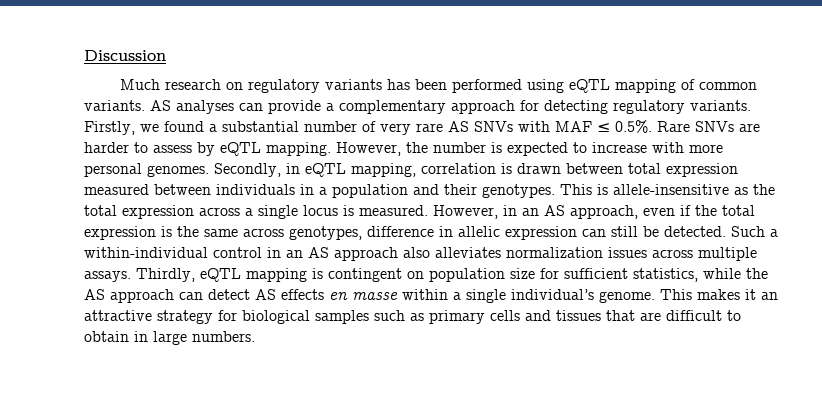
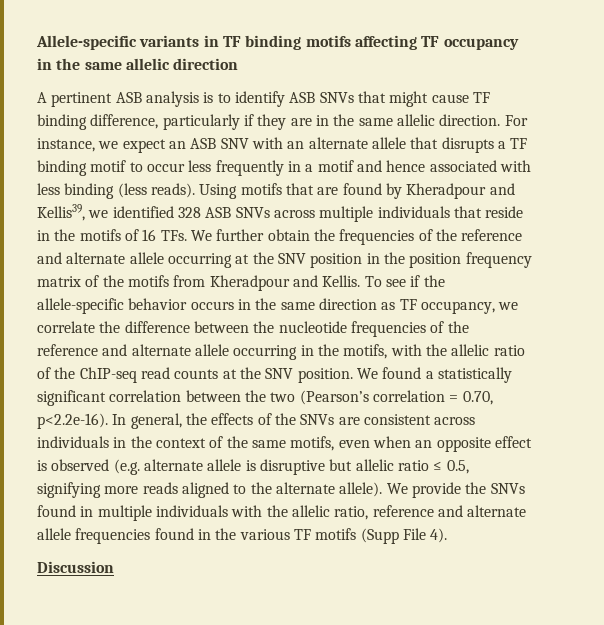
[84,50,166,61] [119,79,757,93] [84,100,751,114] [84,120,760,135] [84,142,723,156] [84,163,738,177] [84,184,775,198] [84,205,755,219] [84,226,778,240] [84,247,757,261] [84,268,768,282] [84,289,778,303] [84,310,741,324] [84,331,255,345] Discussion // Much research on regulatory variants has been performed using eQTL mapping of common variants. AS analyses can provide a complementary approach for detecting regulatory variants. Firstly, we found a substantial number of very rare AS SNVs with MAF ≤ 0.5%. Rare SNVs are harder to assess by eQTL mapping. However, the number is expected to increase with more personal genomes. Secondly, in eQTL mapping, correlation is drawn between total expression measured between individuals in a population and their genotypes. This is allele-insensitive as the total expression across a single locus is measured. However, in an AS approach, even if the total expression is the same across genotypes, difference in allelic expression can still be detected. Such a within-individual control in an AS approach also alleviates normalization issues across multiple assays. Thirdly, eQTL mapping is contingent on population size for sufficient statistics, while the AS approach can detect AS effects en masse within a single individual’s genome. This makes it an attractive strategy for biological samples such as primary cells and tissues that are difficult to obtain in large numbers. -> [36,35,519,50] [37,58,239,70] [37,91,490,107] [37,114,528,130] [37,137,528,153] [37,160,531,176] [37,183,515,199] [37,204,524,222] [37,229,523,245] [37,252,532,268] [37,275,445,291] [37,298,519,314] [37,321,469,337] [37,344,525,360] [37,367,512,383] [37,390,493,406] [37,413,476,429] [37,436,532,452] [37,459,469,475] [37,482,525,498] [37,505,527,521] [37,528,448,544] [37,561,114,573] Allele-specific variants in TF binding motifs affecting TF occupancy in the same allelic direction // A pertinent ASB analysis is to identify ASB SNVs that might cause TF binding difference, particularly if they are in the same allelic direction. For instance, we expect an ASB SNV with an alternate allele that disrupts a TF binding motif to occur less frequently in a motif and hence associated with less binding (less reads). Using motifs that are found by Kheradpour and Kellis39, we identified 328 ASB SNVs across multiple individuals that reside in the motifs of 16 TFs. We further obtain the frequencies of the reference and alternate allele occurring at the SNV position in the position frequency matrix of the motifs from Kheradpour and Kellis. To see if the allele-specific behavior occurs in the same direction as TF occupancy, we correlate the difference between the nucleotide frequencies of the reference and alternate allele occurring in the motifs, with the allelic ratio of the ChIP-seq read counts at the SNV position. We found a statistically significant correlation between the two (Pearson’s correlation = 0.70, p<2.2e-16). In general, the effects of the SNVs are consistent across individuals in the context of the same motifs, even when an opposite effect is observed (e.g. alternate allele is disruptive but allelic ratio ≤ 0.5, signifying more reads aligned to the alternate allele). We provide the SNVs found in multiple individuals with the allelic ratio, reference and alternate allele frequencies found in the various TF motifs (Supp File 4). // Discussion

